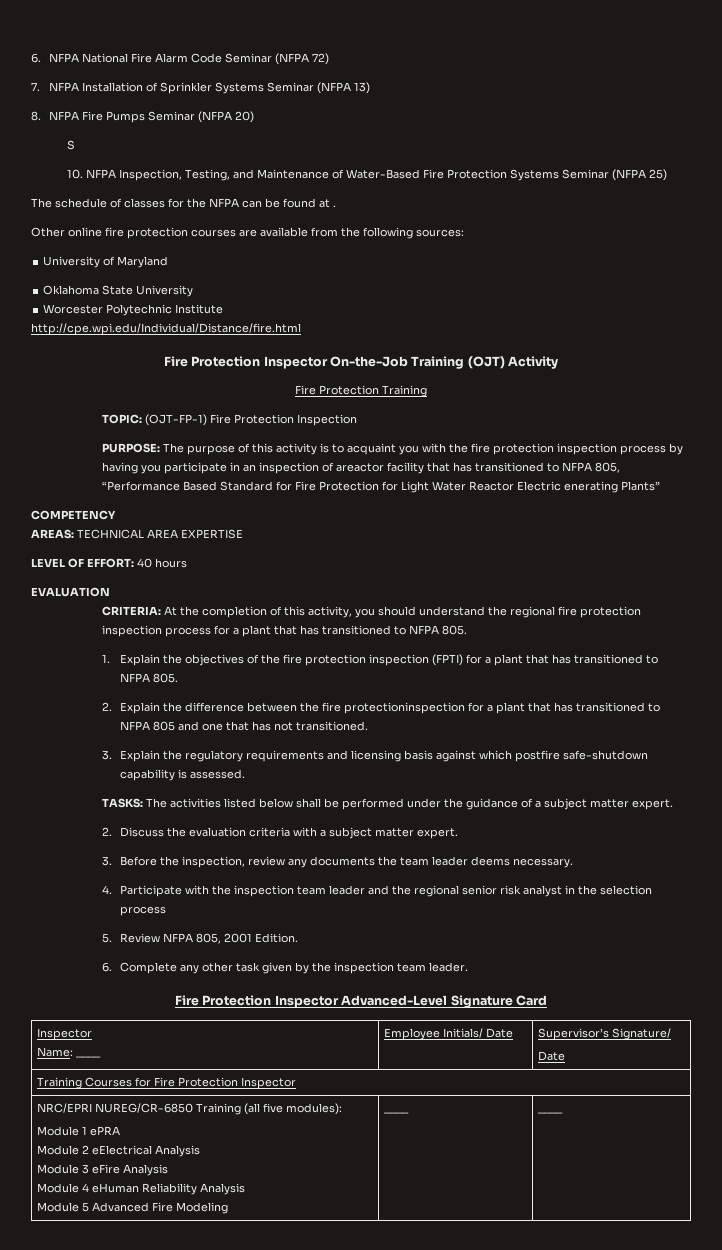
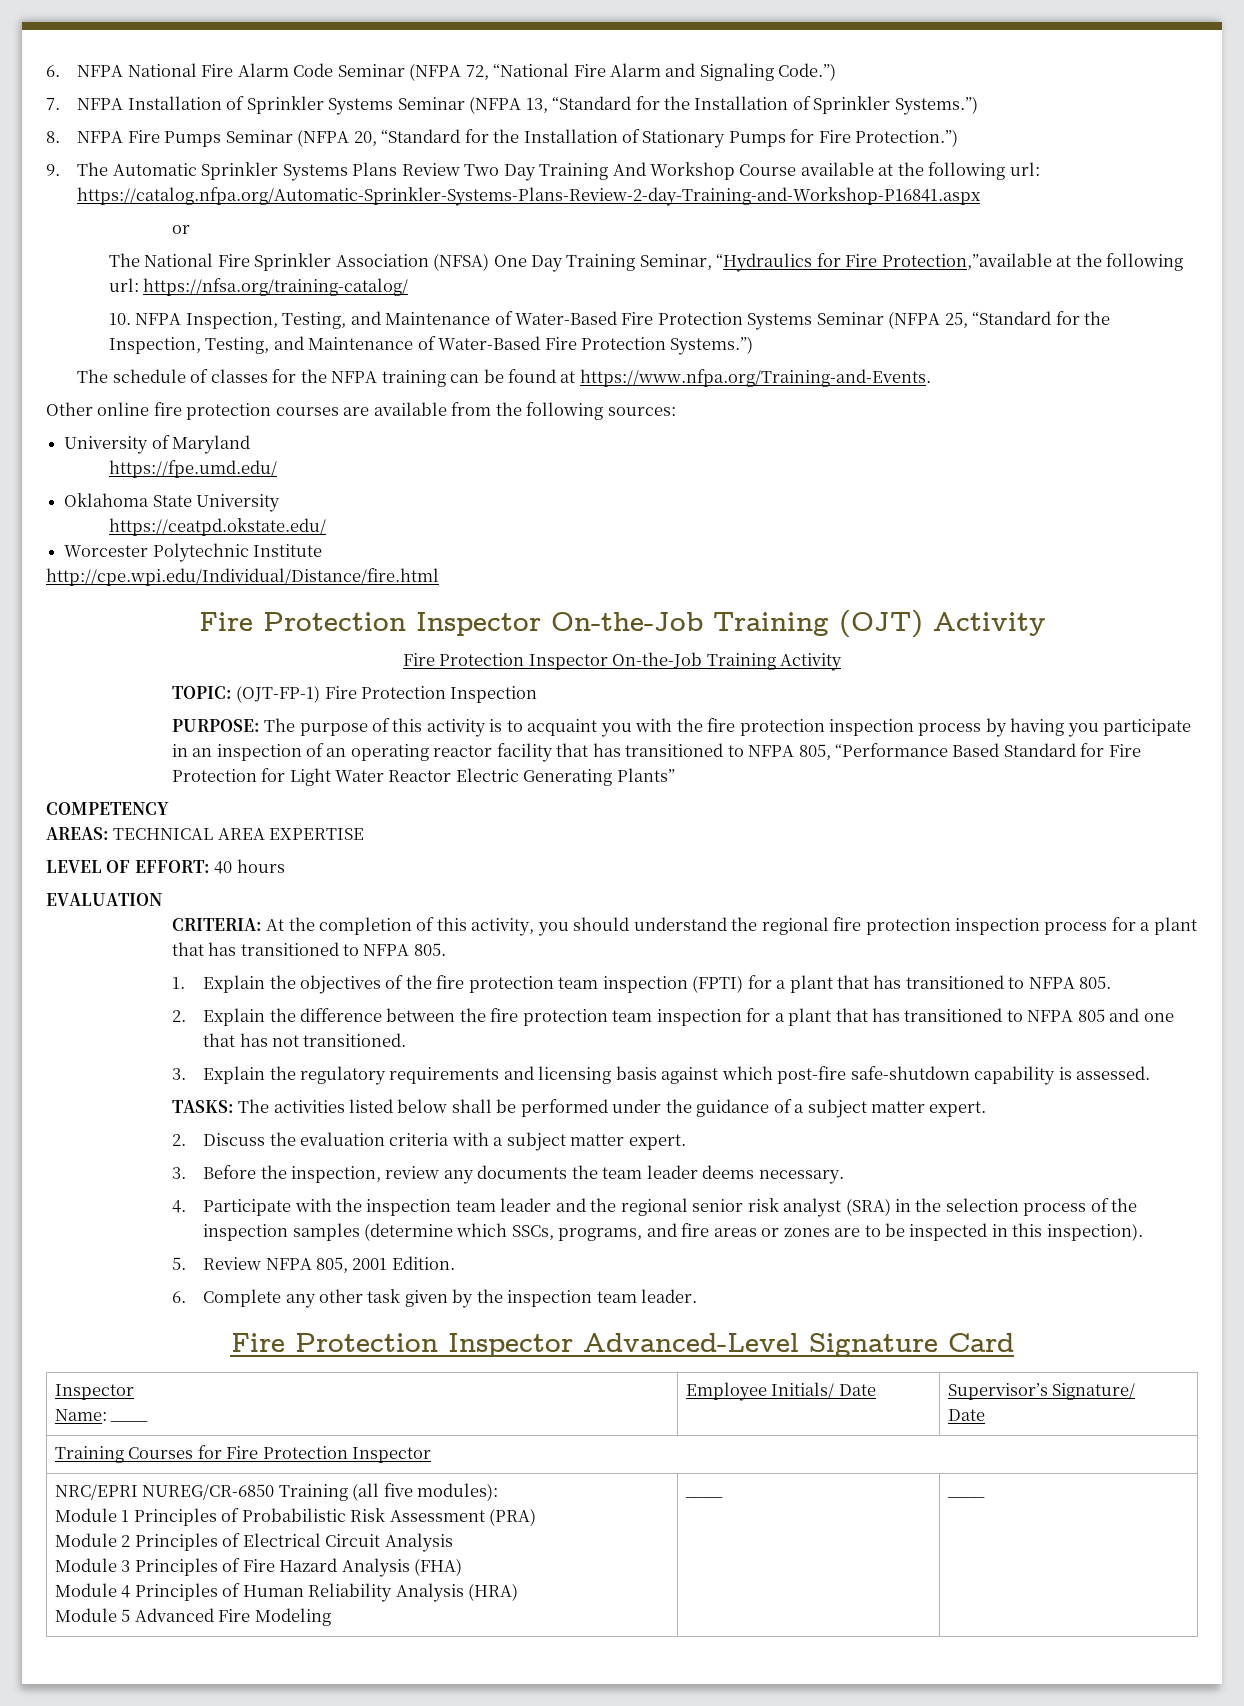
[311,53,329,65] 72) -> [465,63,837,81] 72, “National Fire Alarm and Signaling Code.”)
[353,82,370,94] 13) -> [525,96,978,115] 13, “Standard for the Installation of Sprinkler Systems.”)
[234,111,254,123] [66,140,75,150] 20) // S -> [353,129,959,148] [46,162,1040,181] [77,187,982,206] [171,225,190,234] [108,253,1184,272] [108,278,409,296] 20, “Standard for the Installation of Stationary Pumps for Fire Protection.”) // 9. The Automatic Sprinkler Systems Plans Review Two Day Training And Workshop Course available at the following url: https://catalog.nfpa.org/Automatic-Sprinkler-Systems-Plans-Review-2-day-Training-and-Workshop-P16841.aspx // or // The National Fire Sprinkler Association (NFSA) One Day Training Seminar, “Hydraulics for Fire Protection,”available at the following url: https://nfsa.org/training-catalog/
[648,169,667,181] 25) -> [944,311,1111,328] [108,336,754,355] 25, “Standard for the Inspection, Testing, and Maintenance of Water-Based Fire Protection Systems.”)
(239, 202) none -> [381,370,446,387] training
[333,205,336,207] . -> [579,369,931,387] https://www.nfpa.org/Training-and-Events.
(169, 262) none -> [108,460,277,478] // https://fpe.umd.edu/
(194, 291) none -> [108,518,326,536] // https://ceatpd.okstate.edu/
[382,385,427,397] Training -> [528,652,843,671] Inspector On-the-Job Training Activity
[336,463,385,472] areactor -> [326,744,493,761] an operating reactor
[564,481,619,493] enerating -> [523,769,613,786] Generating
(367, 660) none -> [558,977,599,989] team
[344,702,466,714] protectioninspection -> [522,1009,742,1026] protection team inspection
[515,750,561,762] postfire -> [777,1066,847,1084] post-fire
(563, 891) none -> [845,1198,891,1216] (SRA)
(167, 911) none -> [1090,1198,1138,1212] [203,1223,1143,1241] of the inspection samples (determine which SSCs, programs, and fire areas or zones are to be inspected in this inspection).
[89,1126,120,1136] [36,1145,152,1155] ePRA // Module 2 eElectrical -> [133,1508,536,1526] [54,1533,381,1551] Principles of Probabilistic Risk Assessment (PRA) // Module 2 Principles of Electrical Circuit
[91,1164,168,1176] eFire Analysis -> [134,1558,462,1577] Principles of Fire Hazard Analysis (FHA)
[91,1183,139,1193] eHuman -> [134,1583,304,1601] Principles of Human
(245, 1189) none -> [467,1583,518,1601] (HRA)

